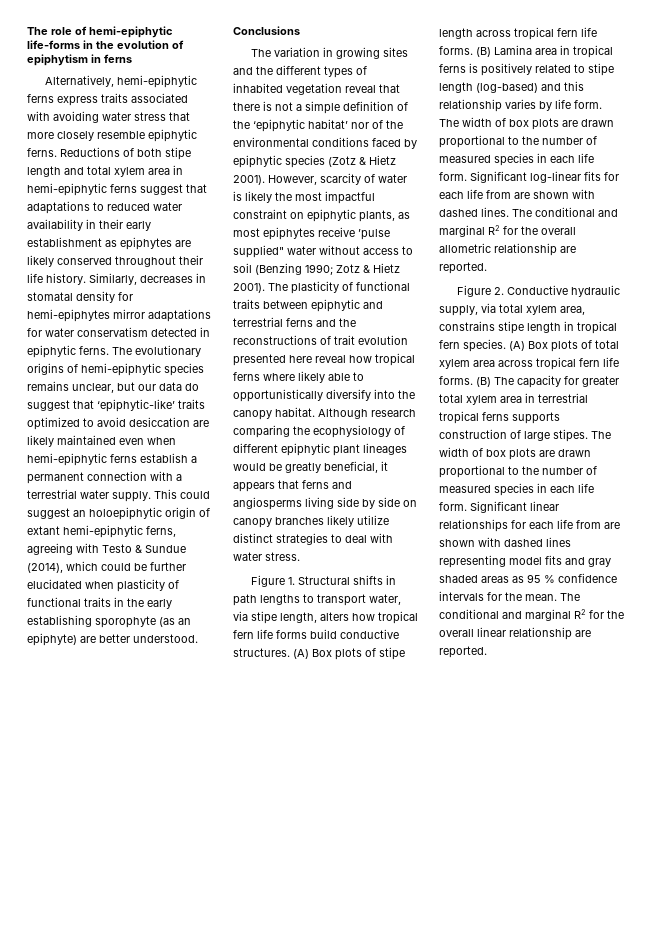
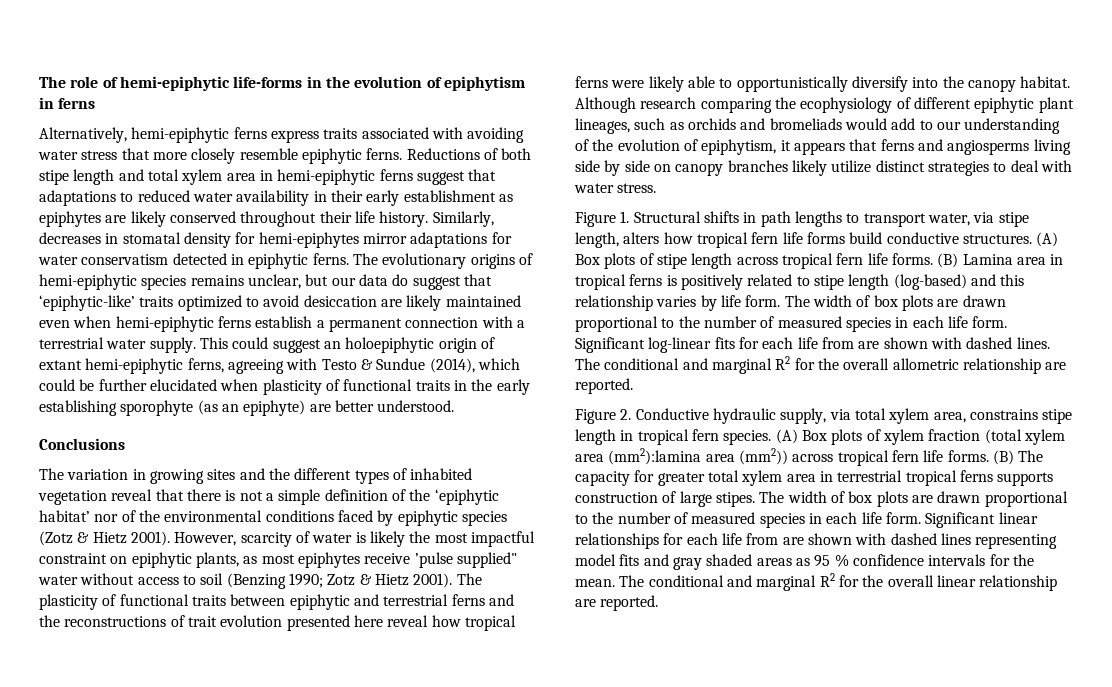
[263,373,295,381] where -> [611,80,645,88] were
[363,443,407,455] [233,461,378,473] lineages would be greatly beneficial, -> [575,118,1061,134] [575,139,777,155] lineages, such as orchids and bromeliads would add to our understanding of the evolution of epiphytism,
[595,340,619,349] [439,359,495,369] total xylem area -> [882,429,1065,445] [575,448,788,465] xylem fraction (total xylem area (mm2):lamina area (mm2))

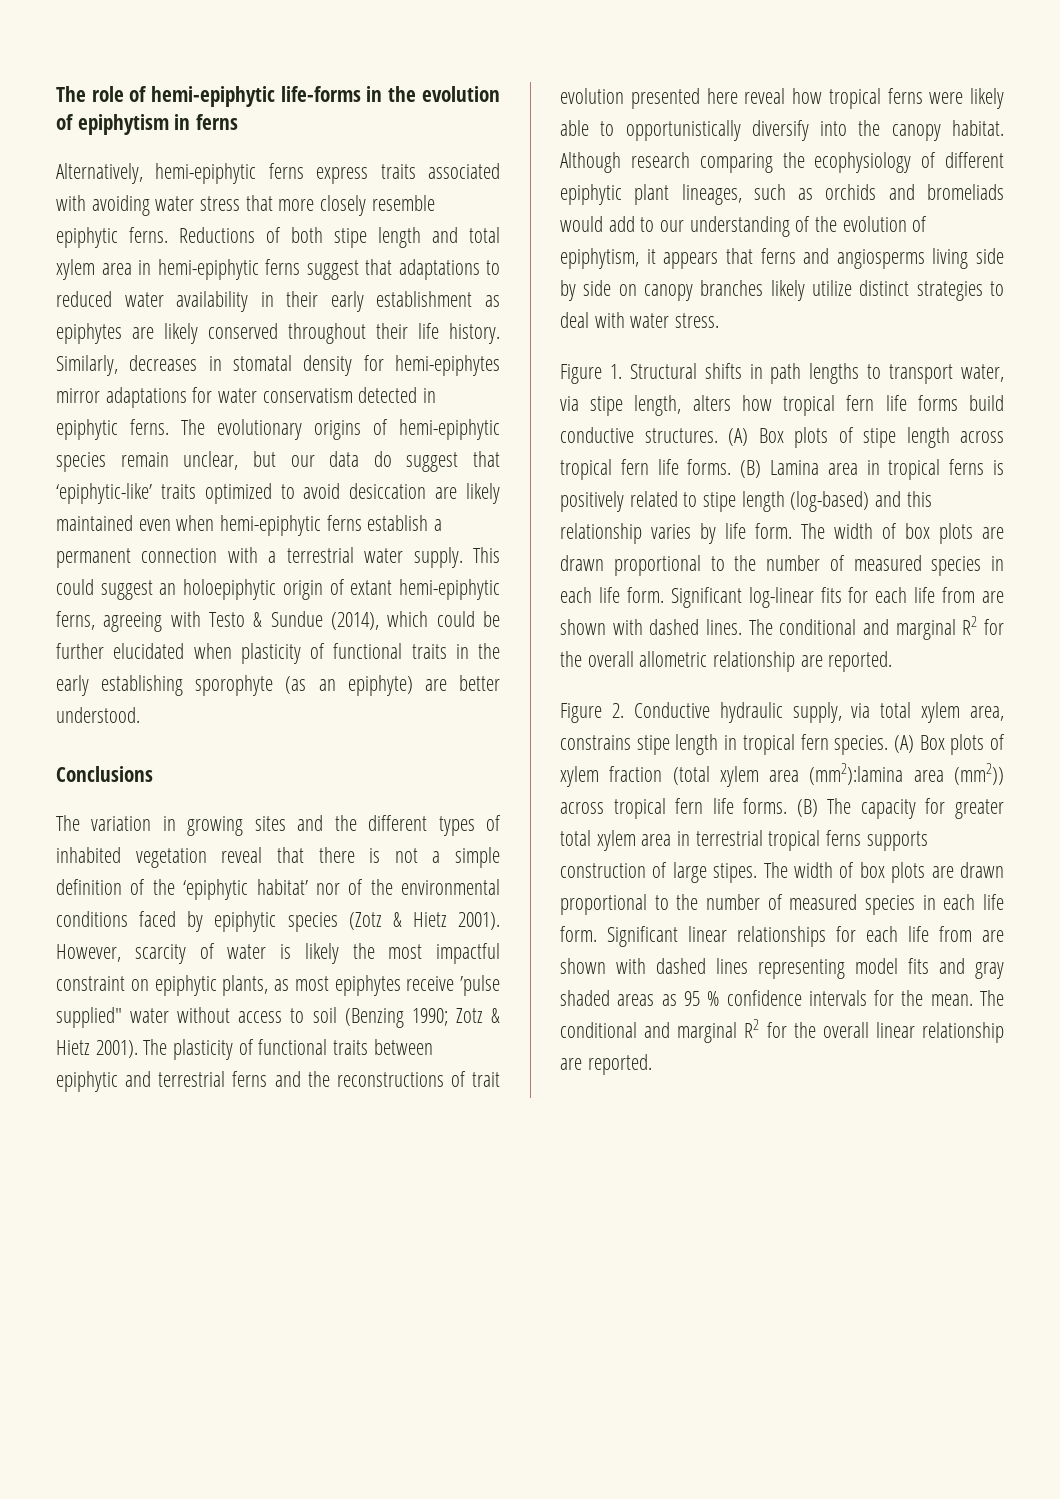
[190,275,244,286] remains -> [120,452,169,467] remain

